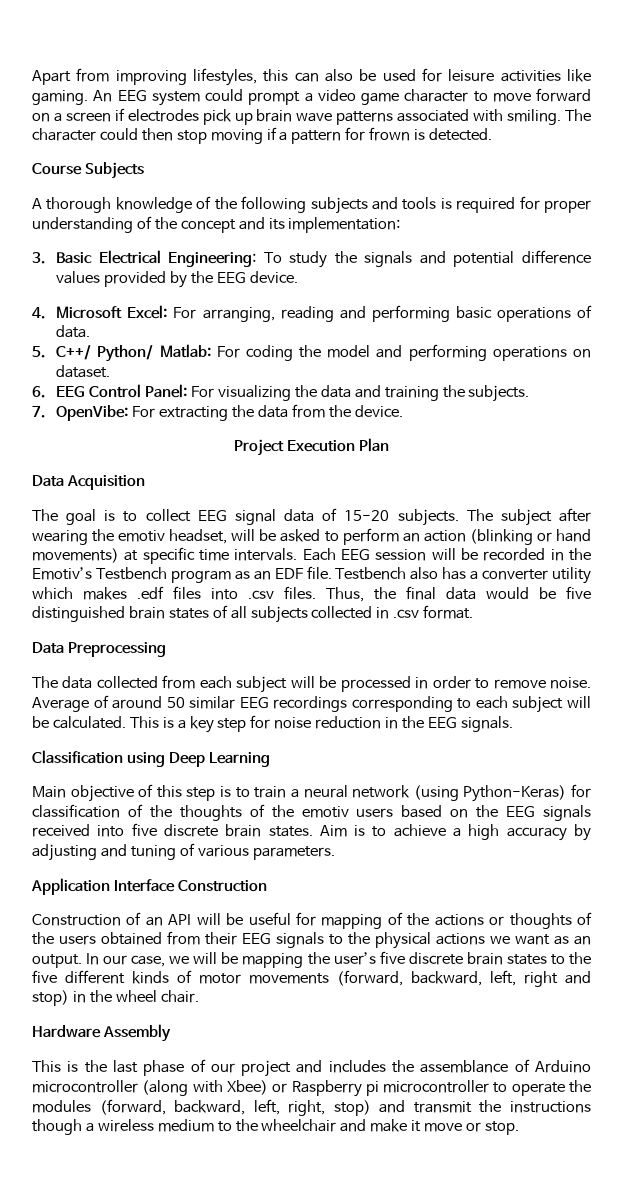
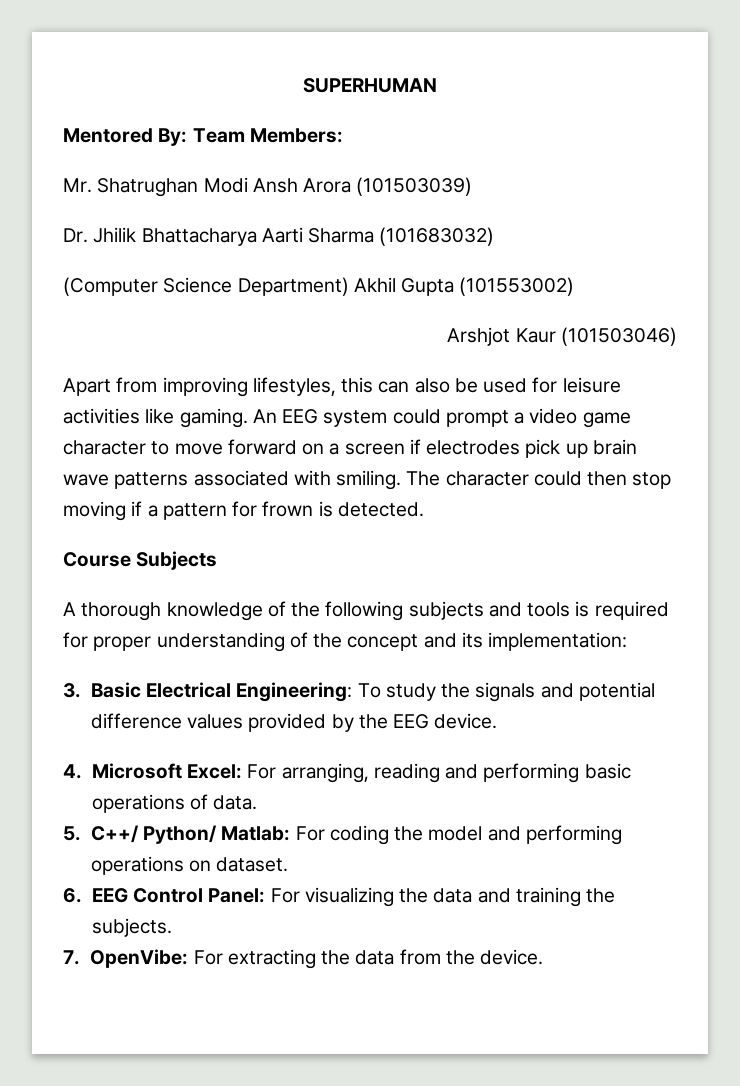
(32, 77) none -> [303,78,437,93] [63,128,343,146] [63,177,473,197] [63,227,495,246] [63,277,575,296] [447,327,677,346] SUPERHUMAN // Mentored By: Team Members: // Mr. Shatrughan Modi Ansh Arora (101503039) // Dr. Jhilik Bhattacharya Aarti Sharma (101683032) // (Computer Science Department) Akhil Gupta (101553002) // Arshjot Kaur (101503046) //
[234,438,389,456] [32,475,145,490] [32,508,591,526] [32,528,592,545] [32,547,591,564] [32,566,591,584] [32,586,591,602] [32,605,474,623] [32,642,166,657] [32,675,591,693] [32,695,591,713] [32,715,513,733] [32,750,270,767] [32,784,592,802] [32,804,592,821] [32,823,592,841] [32,843,335,861] [31,878,267,895] [32,912,593,929] [32,931,591,949] [32,951,591,968] [32,970,591,987] [32,990,199,1006] [32,1024,171,1042] [32,1059,592,1077] [32,1080,591,1097] [32,1099,591,1116] [32,1119,519,1135] // Project Execution Plan // Data Acquisition // The goal is to collect EEG signal data of 15-20 subjects. The subject after wearing the emotiv headset, will be asked to perform an action (blinking or hand movements) at specific time intervals. Each EEG session will be recorded in the Emotiv’s Testbench program as an EDF file. Testbench also has a converter utility which makes .edf files into .csv files. Thus, the final data would be five distinguished brain states of all subjects collected in .csv format. // Data Preprocessing // The data collected from each subject will be processed in order to remove noise. Average of around 50 similar EEG recordings corresponding to each subject will be calculated. This is a key step for noise reduction in the EEG signals. // Classification using Deep Learning // Main objective of this step is to train a neural network (using Python-Keras) for classification of the thoughts of the emotiv users based on the EEG signals received into five discrete brain states. Aim is to achieve a high accuracy by adjusting and tuning of various parameters. // Application Interface Construction // Construction of an API will be useful for mapping of the actions or thoughts of the users obtained from their EEG signals to the physical actions we want as an output. In our case, we will be mapping the user’s five discrete brain states to the five different kinds of motor movements (forward, backward, left, right and stop) in the wheel chair. // Hardware Assembly // This is the last phase of our project and includes the assemblance of Arduino microcontroller (along with Xbee) or Raspberry pi microcontroller to operate the modules (forward, backward, left, right, stop) and transmit the instructions though a wireless medium to the wheelchair and make it move or stop. -> (544, 957) none

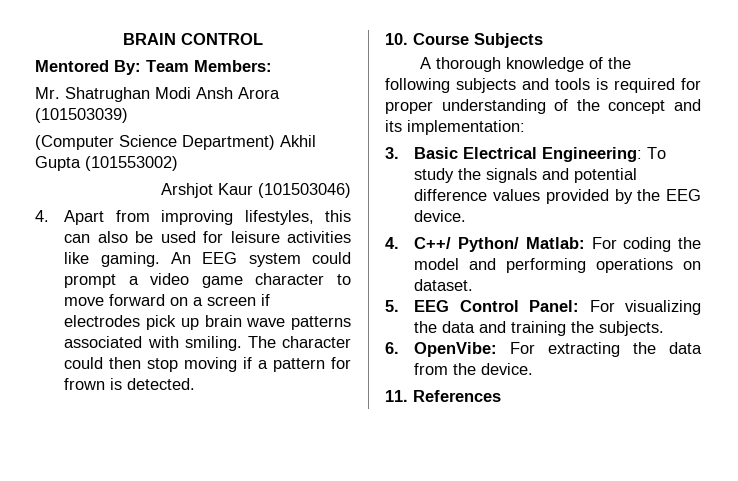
[303,78,437,93] SUPERHUMAN -> [123,33,263,45] BRAIN CONTROL
[63,227,495,246] // Dr. Jhilik Bhattacharya Aarti Sharma (101683032) -> (128, 115) none
(677, 336) none -> [35,210,49,222] 4.
(424, 509) none -> [385,33,408,45] 10.
[91,763,631,783] [91,794,258,813] [63,826,81,841] Microsoft Excel: For arranging, reading and performing basic operations of data. // 5. -> (399, 243) none
[63,888,82,903] 6. -> [385,300,399,312] 5.
[63,950,80,965] 7. -> [385,342,399,354] 6.
(544, 957) none -> [385,390,501,402] // 11. References

